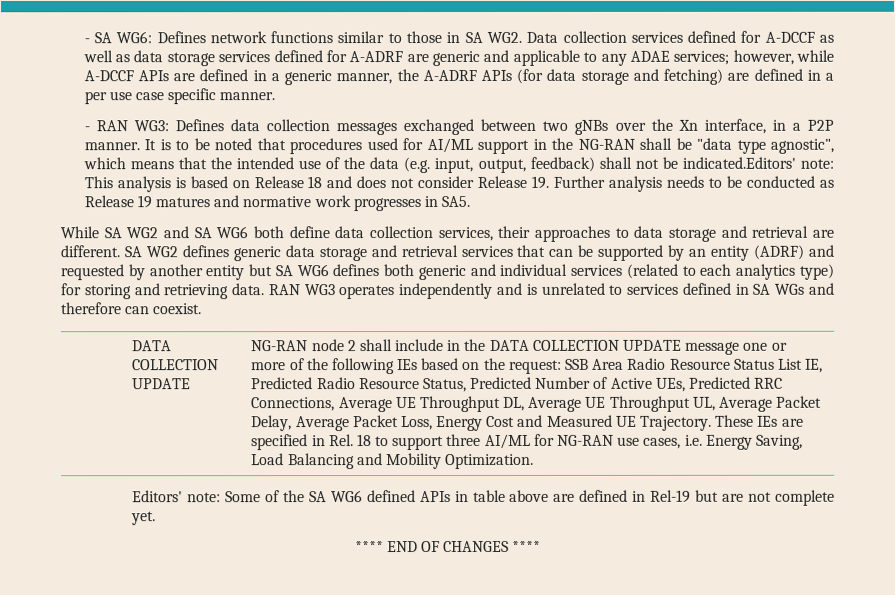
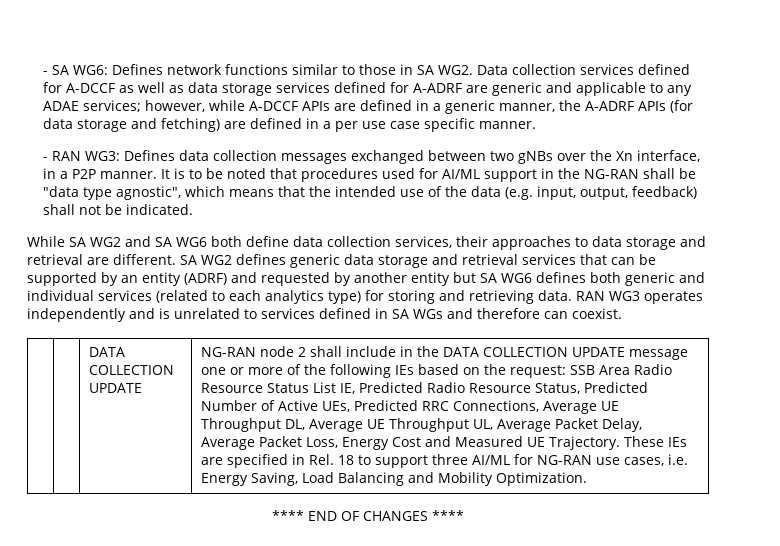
[681,156,835,169] [83,175,835,193] [83,195,471,212] indicated.Editors' note: This analysis is based on Release 18 and does not consider Release 19. Further analysis needs to be conducted as Release 19 matures and normative work progresses in SA5. -> [126,204,194,215] indicated.
[132,489,835,506] [131,511,157,526] // Editors' note: Some of the SA WG6 defined APIs in table above are defined in Rel-19 but are not complete yet. -> (587, 479) none

